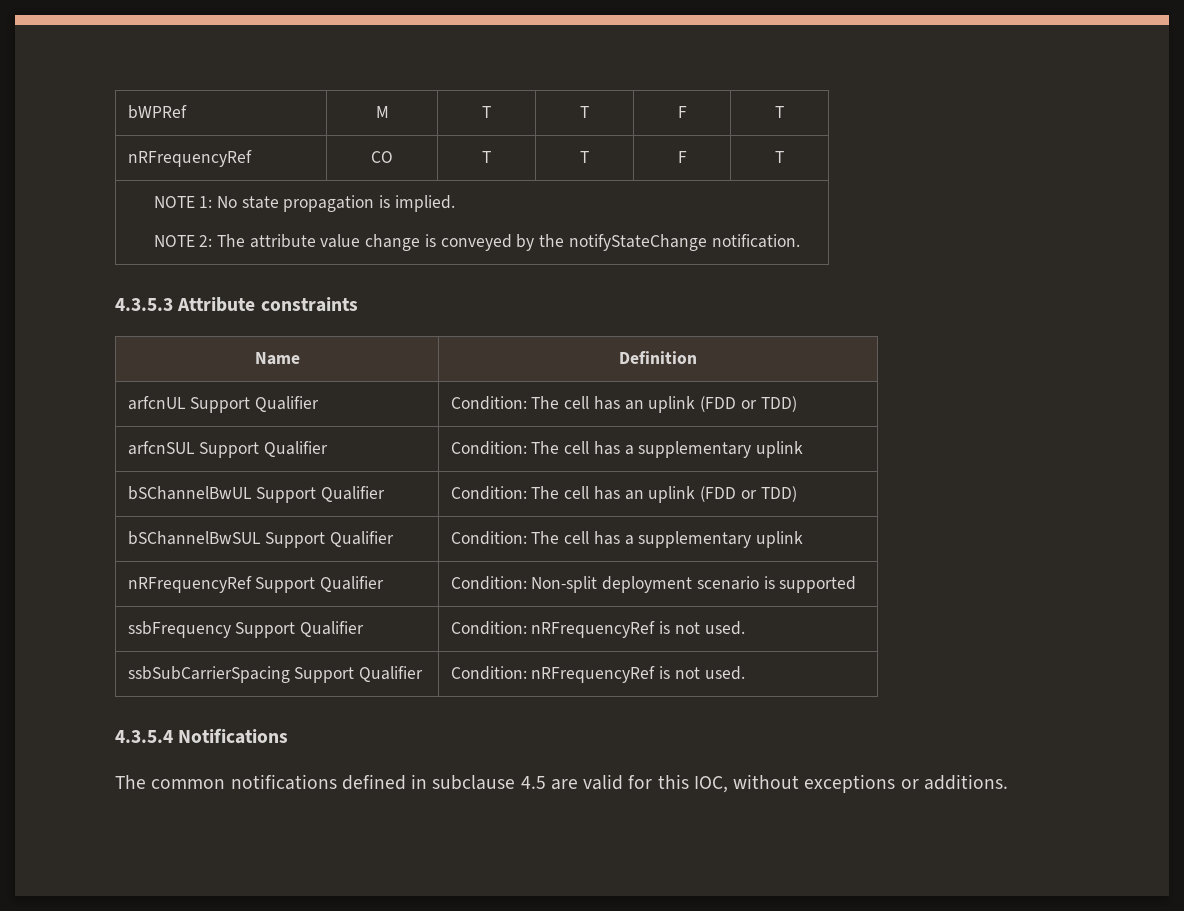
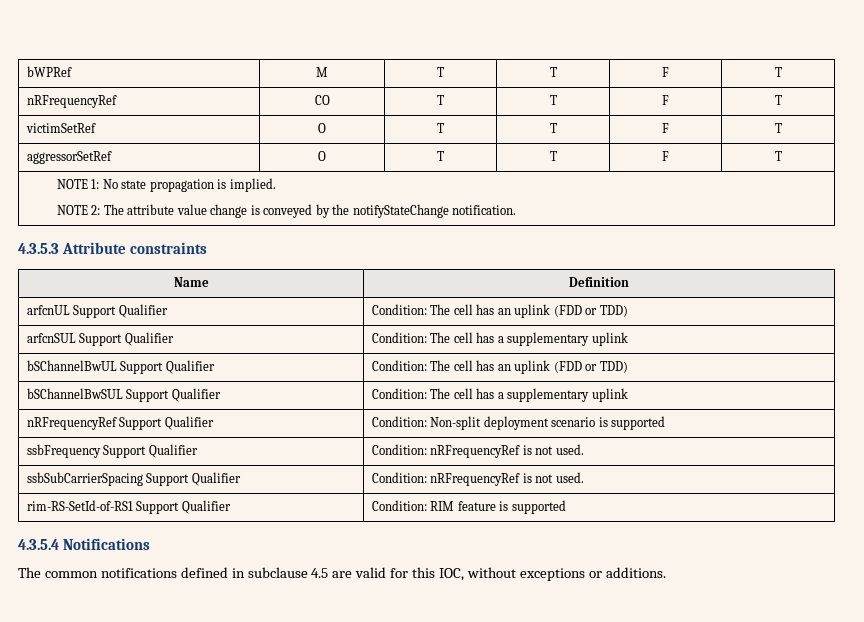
(784, 157) none -> [25,123,96,133] [318,123,326,133] [437,123,444,133] [549,123,557,133] [662,123,669,133] [774,123,782,133] [26,151,112,164] [318,151,326,161] [437,151,444,161] [549,151,557,161] [662,151,669,161] [774,151,782,161] // victimSetRef | O | T | T | F | T // aggressorSetRef | O | T | T | F | T
(745, 673) none -> [26,500,231,514] [371,500,566,514] // rim-RS-SetId-of-RS1 Support Qualifier | Condition: RIM feature is supported

